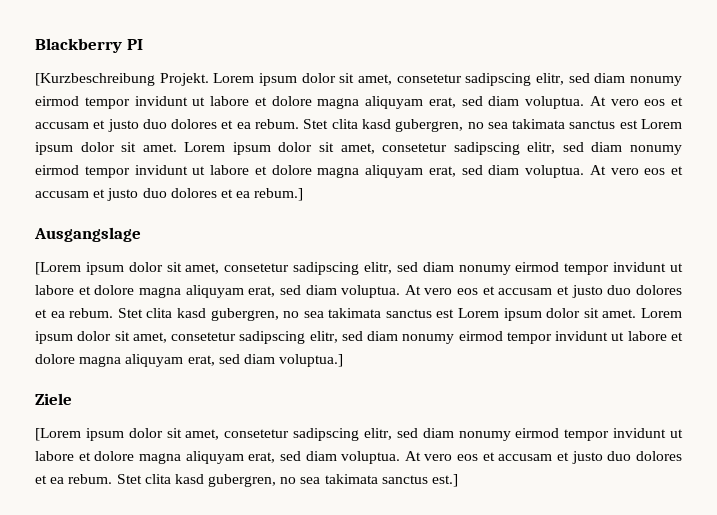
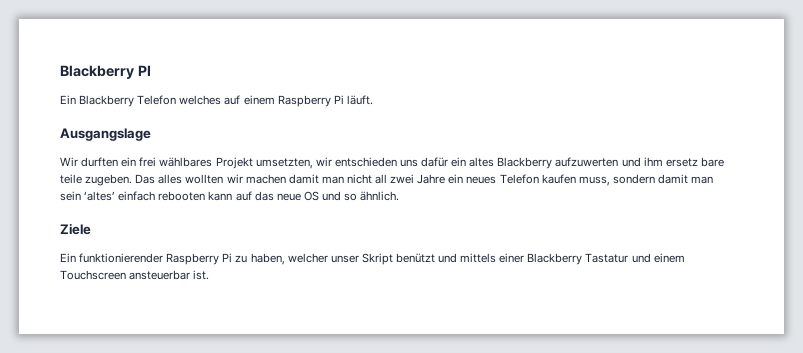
[35,73,682,86] [35,96,683,109] [35,119,682,132] [35,142,682,155] [35,165,683,178] [35,188,304,201] [34,227,141,242] [35,262,683,275] [35,285,682,298] [35,308,682,321] [35,331,683,344] [35,354,344,367] [35,393,72,405] [35,428,683,441] [35,451,682,464] [35,474,459,487] [Kurzbeschreibung Projekt. Lorem ipsum dolor sit amet, consetetur sadipscing elitr, sed diam nonumy eirmod tempor invidunt ut labore et dolore magna aliquyam erat, sed diam voluptua. At vero eos et accusam et justo duo dolores et ea rebum. Stet clita kasd gubergren, no sea takimata sanctus est Lorem ipsum dolor sit amet. Lorem ipsum dolor sit amet, consetetur sadipscing elitr, sed diam nonumy eirmod tempor invidunt ut labore et dolore magna aliquyam erat, sed diam voluptua. At vero eos et accusam et justo duo dolores et ea rebum.] // Ausgangslage // [Lorem ipsum dolor sit amet, consetetur sadipscing elitr, sed diam nonumy eirmod tempor invidunt ut labore et dolore magna aliquyam erat, sed diam voluptua. At vero eos et accusam et justo duo dolores et ea rebum. Stet clita kasd gubergren, no sea takimata sanctus est Lorem ipsum dolor sit amet. Lorem ipsum dolor sit amet, consetetur sadipscing elitr, sed diam nonumy eirmod tempor invidunt ut labore et dolore magna aliquyam erat, sed diam voluptua.] // Ziele // [Lorem ipsum dolor sit amet, consetetur sadipscing elitr, sed diam nonumy eirmod tempor invidunt ut labore et dolore magna aliquyam erat, sed diam voluptua. At vero eos et accusam et justo duo dolores et ea rebum. Stet clita kasd gubergren, no sea takimata sanctus est.] -> [60,95,373,107] [60,128,151,141] [60,157,724,169] [60,174,714,186] [60,191,400,201] [60,223,91,235] [60,253,685,265] [60,270,210,280] Ein Blackberry Telefon welches auf einem Raspberry Pi läuft. // Ausgangslage // Wir durften ein frei wählbares Projekt umsetzten, wir entschieden uns dafür ein altes Blackberry aufzuwerten und ihm ersetz bare teile zugeben. Das alles wollten wir machen damit man nicht all zwei Jahre ein neues Telefon kaufen muss, sondern damit man sein ‘altes’ einfach rebooten kann auf das neue OS und so ähnlich. // Ziele // Ein funktionierender Raspberry Pi zu haben, welcher unser Skript benützt und mittels einer Blackberry Tastatur und einem Touchscreen ansteuerbar ist.

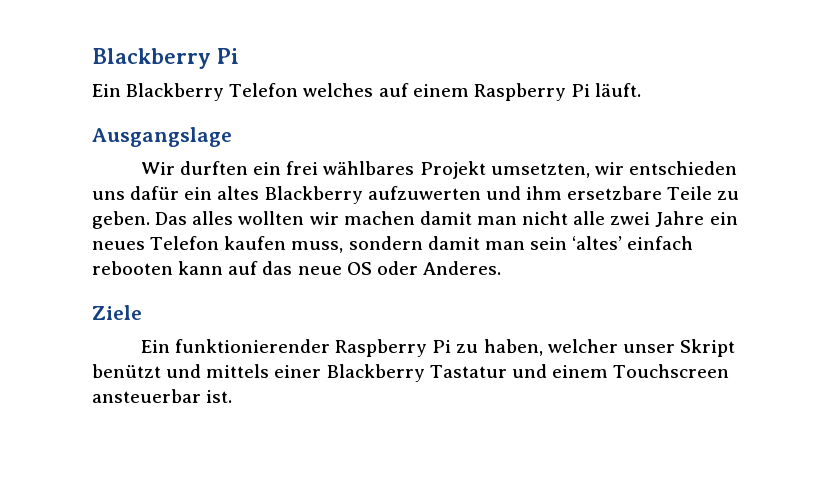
[60,65,151,79] Blackberry PI -> [92,48,239,69] Blackberry Pi
[665,157,724,167] [60,174,133,186] ersetz bare teile zugeben. -> [567,186,740,200] [92,211,150,229] ersetzbare Teile zu geben.
[375,174,388,184] all -> [573,211,606,225] alle
[321,191,400,201] und so ähnlich. -> [376,261,501,275] oder Anderes.

